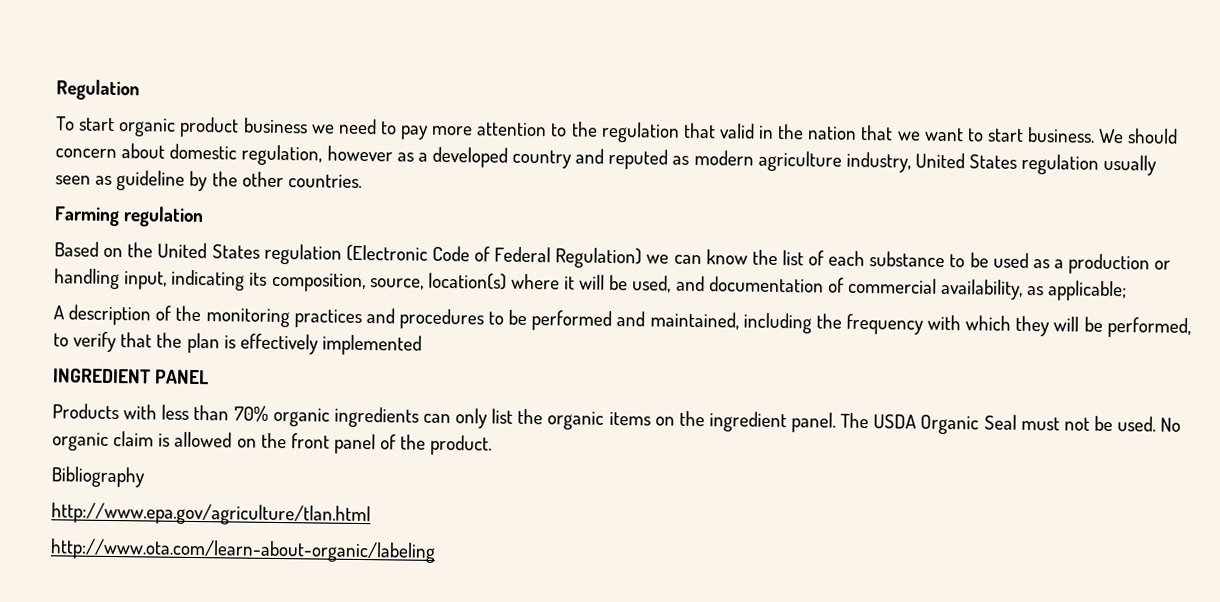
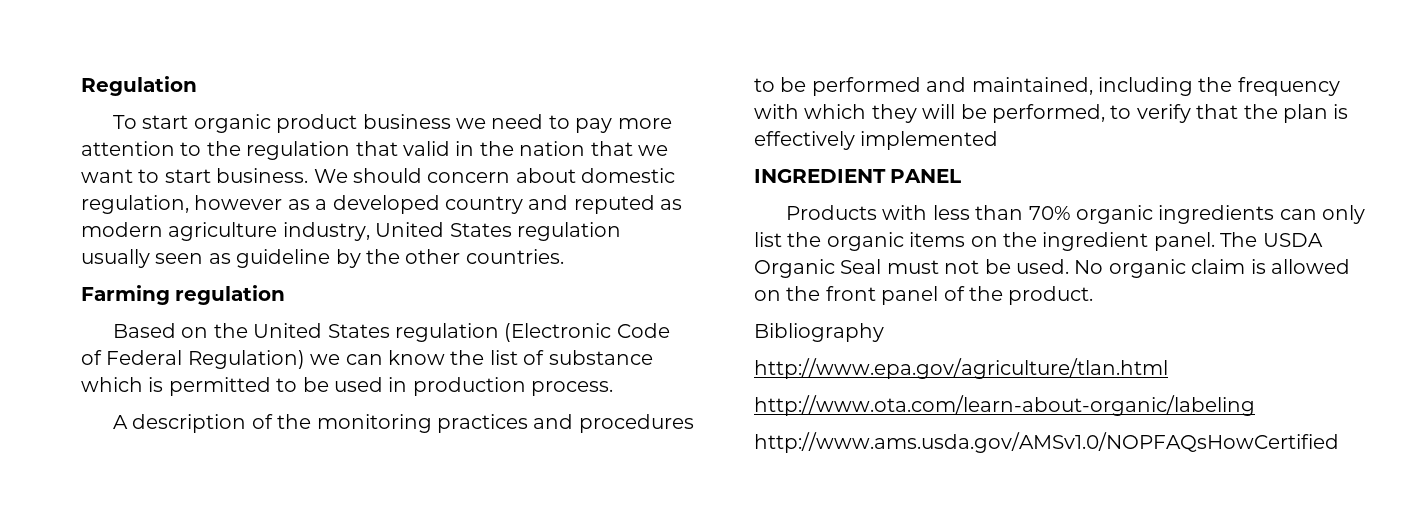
[828,250,1172,275] [54,268,1128,302] each substance to be used as a production or handling input, indicating its composition, source, location(s) where it will be used, and documentation of commercial availability, as applicable; -> [548,350,653,365] [81,377,614,396] substance which is permitted to be used in production process.
(436, 550) none -> [754,432,1339,453] // http://www.ams.usda.gov/AMSv1.0/NOPFAQsHowCertified

